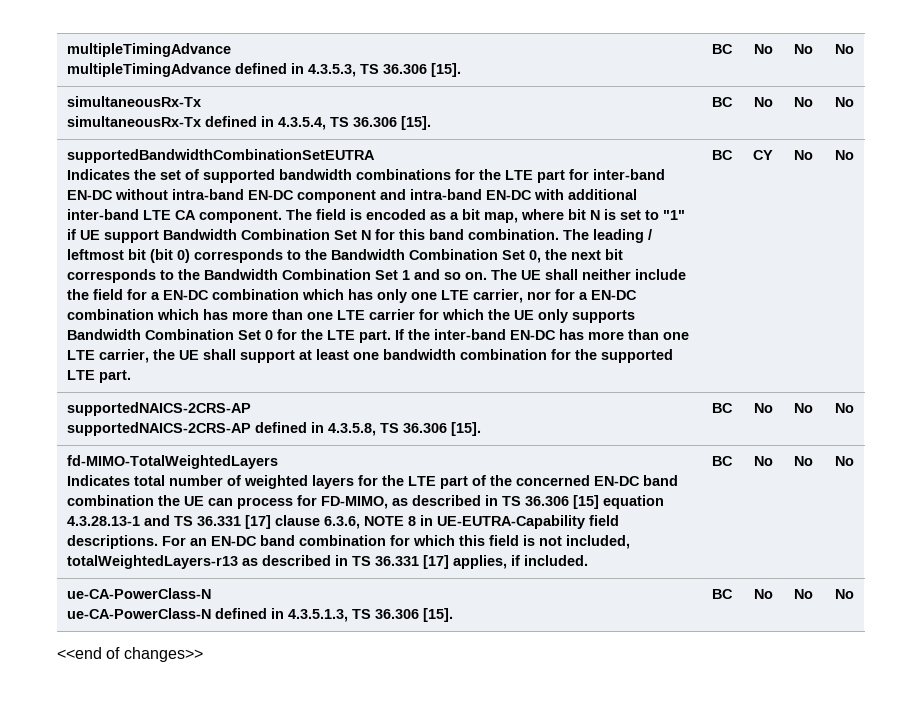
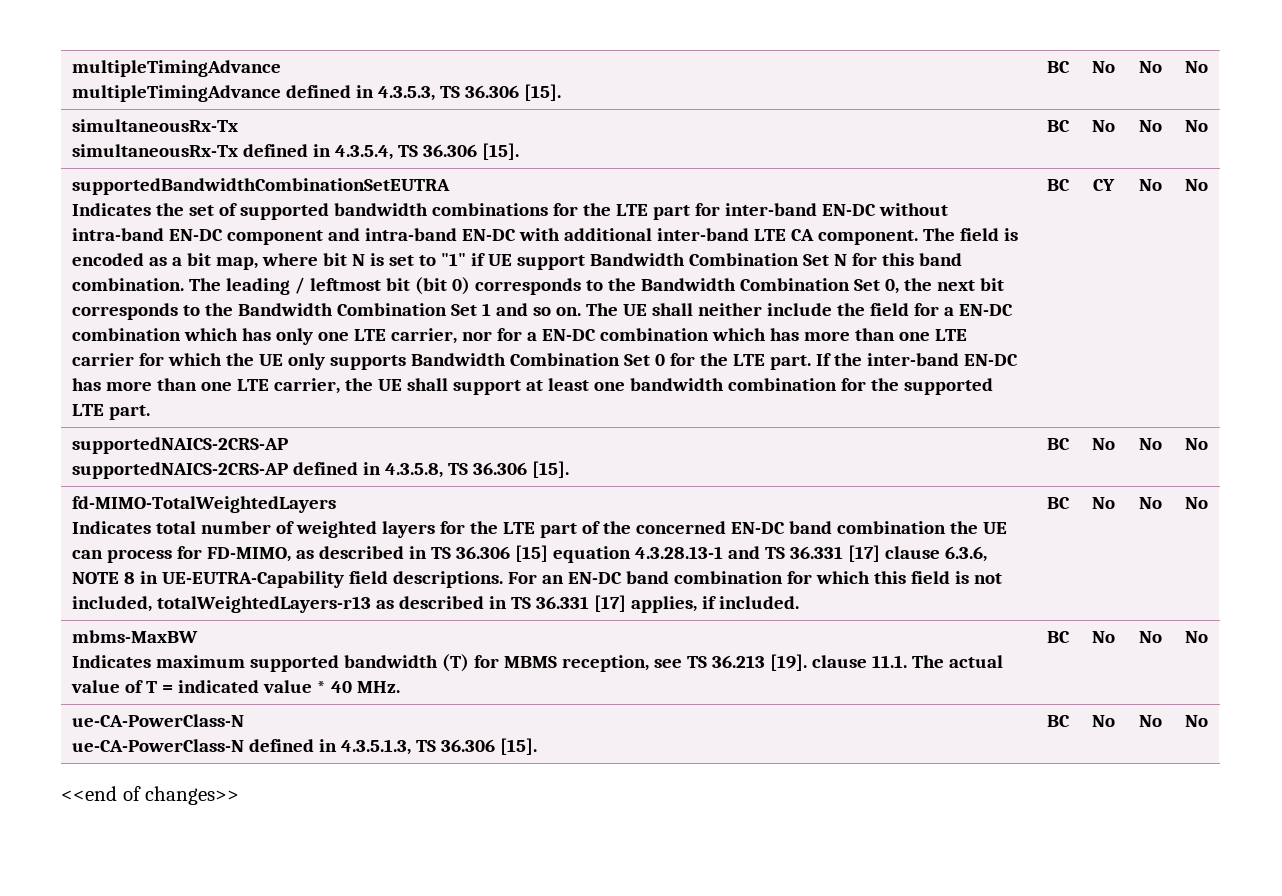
(854, 461) none -> [72,630,199,643] [72,654,1004,672] [71,680,401,693] [1046,631,1070,643] [1092,631,1115,643] [1138,631,1162,643] [1185,631,1208,643] // mbms-MaxBW // Indicates maximum supported bandwidth (T) for MBMS reception, see TS 36.213 [19]. clause 11.1. The actual value of T = indicated value * 40 MHz. | BC | No | No | No

